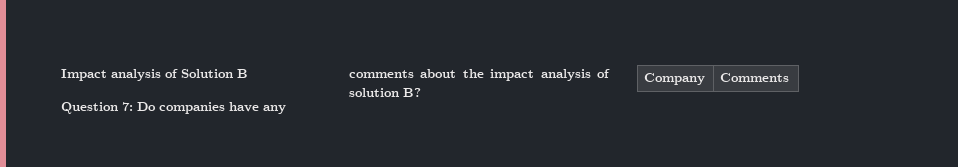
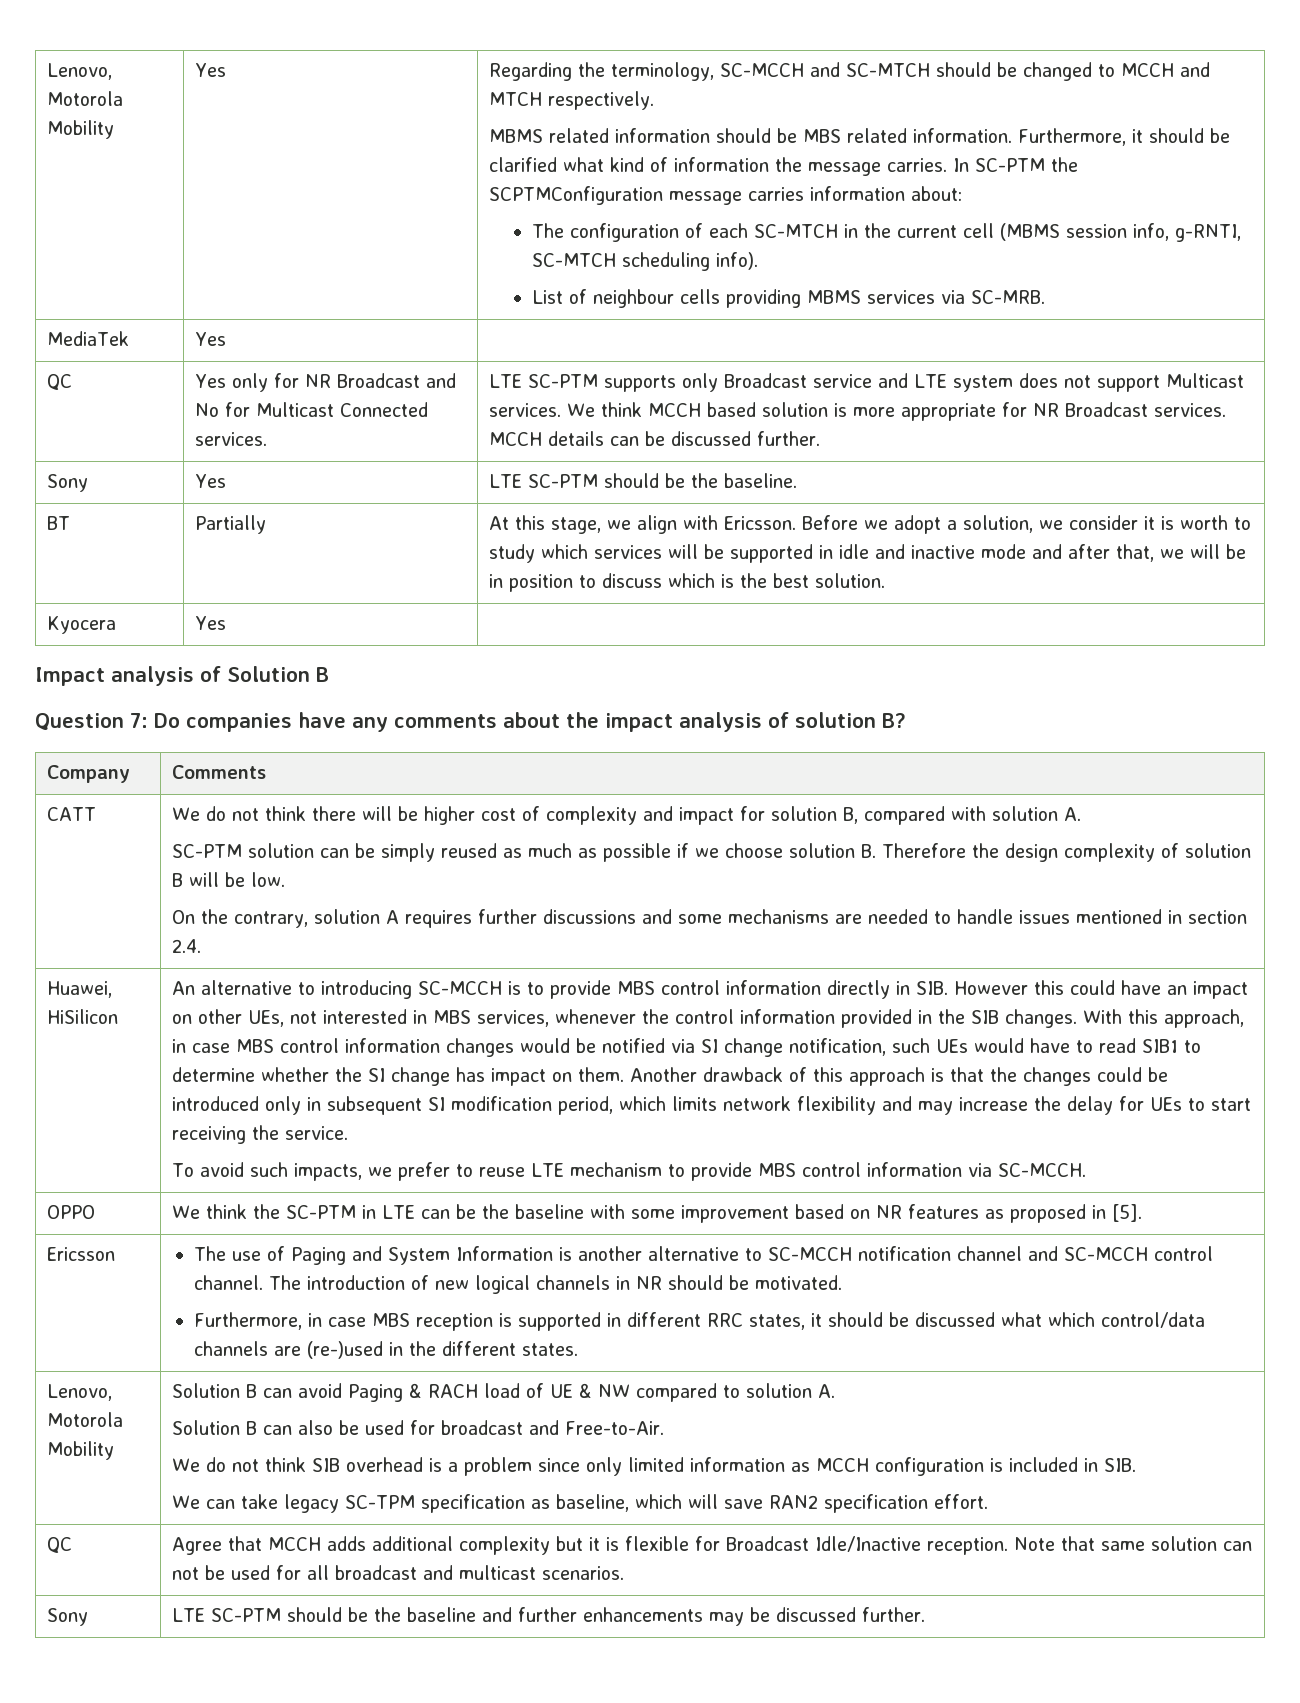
(61, 75) none -> [46,63,112,80] [46,91,123,106] [46,120,114,139] [194,63,226,77] [488,62,1210,81] [488,91,654,110] [488,128,1230,146] [488,157,1078,176] [488,186,962,205] [531,223,1241,242] [531,252,758,271] [531,289,1045,308] [46,331,129,346] [194,332,226,346] [46,374,72,390] [194,373,456,392] [194,402,428,417] [194,432,267,446] [488,373,1244,392] [488,402,1226,421] [488,431,820,446] [46,474,88,492] [194,474,226,488] [488,473,797,488] [46,516,70,530] [194,515,266,534] [488,515,1251,534] [488,544,1246,563] [488,573,885,592] [46,616,116,634] [194,616,226,630] Lenovo, Motorola Mobility | Yes | Regarding the terminology, SC-MCCH and SC-MTCH should be changed to MCCH and MTCH respectively. // MBMS related information should be MBS related information. Furthermore, it should be clarified what kind of information the message carries. In SC-PTM the SCPTMConfiguration message carries information about: // The configuration of each SC-MTCH in the current cell (MBMS session info, g-RNTI, SC-MTCH scheduling info). // List of neighbour cells providing MBMS services via SC-MRB. // MediaTek | Yes | // QC | Yes only for NR Broadcast and No for Multicast Connected services. | LTE SC-PTM supports only Broadcast service and LTE system does not support Multicast services. We think MCCH based solution is more appropriate for NR Broadcast services. MCCH details can be discussed further. // Sony | Yes | LTE SC-PTM should be the baseline. // BT | Partially | At this stage, we align with Ericsson. Before we adopt a solution, we consider it is worth to study which services will be supported in idle and inactive mode and after that, we will be in position to discuss which is the best solution. // Kyocera | Yes | //
(790, 77) none -> [46,807,96,821] [171,806,1081,825] [171,843,1251,862] [171,872,285,887] [171,909,1247,928] [171,939,201,953] [46,981,112,998] [46,1009,118,1024] [171,980,1248,999] [171,1009,1244,1028] [171,1038,1201,1057] [171,1067,1168,1086] [171,1096,1251,1115] [171,1125,348,1144] [171,1162,1086,1181] [46,1205,95,1219] [171,1204,1142,1223] [46,1247,115,1261] [193,1246,1213,1265] [193,1275,842,1294] [193,1312,1205,1331] [193,1341,578,1359] [46,1384,112,1401] [46,1412,123,1427] [46,1441,114,1460] [171,1383,835,1402] [171,1420,664,1435] [171,1457,1136,1476] [171,1494,988,1513] [46,1537,72,1553] [171,1536,1252,1555] [171,1565,624,1580] [46,1608,88,1626] [171,1607,925,1626] // CATT | We do not think there will be higher cost of complexity and impact for solution B, compared with solution A. // SC-PTM solution can be simply reused as much as possible if we choose solution B. Therefore the design complexity of solution B will be low. // On the contrary, solution A requires further discussions and some mechanisms are needed to handle issues mentioned in section 2.4. // Huawei, HiSilicon | An alternative to introducing SC-MCCH is to provide MBS control information directly in SIB. However this could have an impact on other UEs, not interested in MBS services, whenever the control information provided in the SIB changes. With this approach, in case MBS control information changes would be notified via SI change notification, such UEs would have to read SIB1 to determine whether the SI change has impact on them. Another drawback of this approach is that the changes could be introduced only in subsequent SI modification period, which limits network flexibility and may increase the delay for UEs to start receiving the service. // To avoid such impacts, we prefer to reuse LTE mechanism to provide MBS control information via SC-MCCH. // OPPO | We think the SC-PTM in LTE can be the baseline with some improvement based on NR features as proposed in [5]. // Ericsson | The use of Paging and System Information is another alternative to SC-MCCH notification channel and SC-MCCH control channel. The introduction of new logical channels in NR should be motivated. // Furthermore, in case MBS reception is supported in different RRC states, it should be discussed what which control/data channels are (re-)used in the different states. // Lenovo, Motorola Mobility | Solution B can avoid Paging & RACH load of UE & NW compared to solution A. // Solution B can also be used for broadcast and Free-to-Air. // We do not think SIB overhead is a problem since only limited information as MCCH configuration is included in SIB. // We can take legacy SC-TPM specification as baseline, which will save RAN2 specification effort. // QC | Agree that MCCH adds additional complexity but it is flexible for Broadcast Idle/Inactive reception. Note that same solution can not be used for all broadcast and multicast scenarios. // Sony | LTE SC-PTM should be the baseline and further enhancements may be discussed further.

